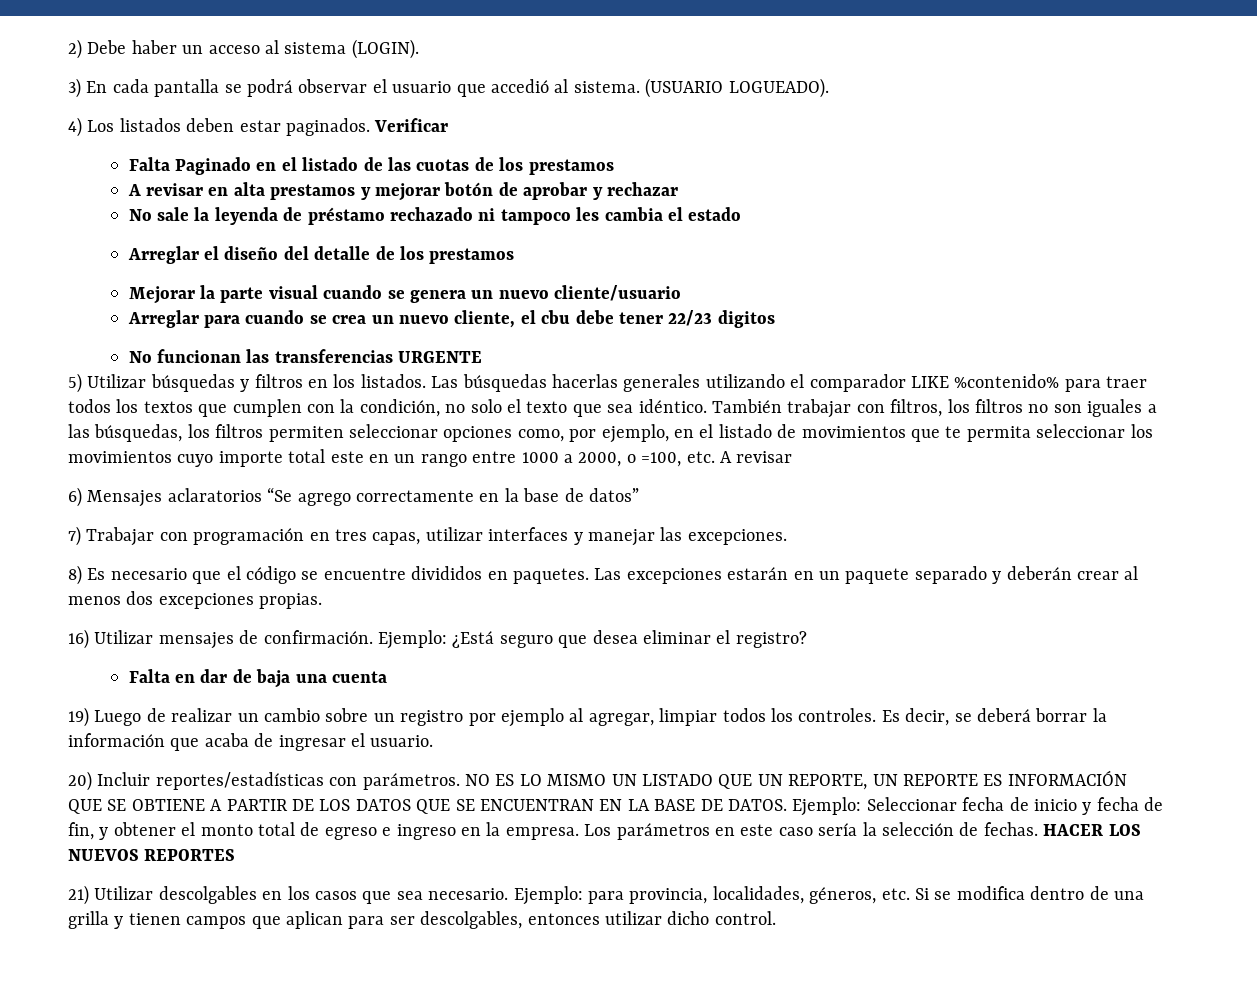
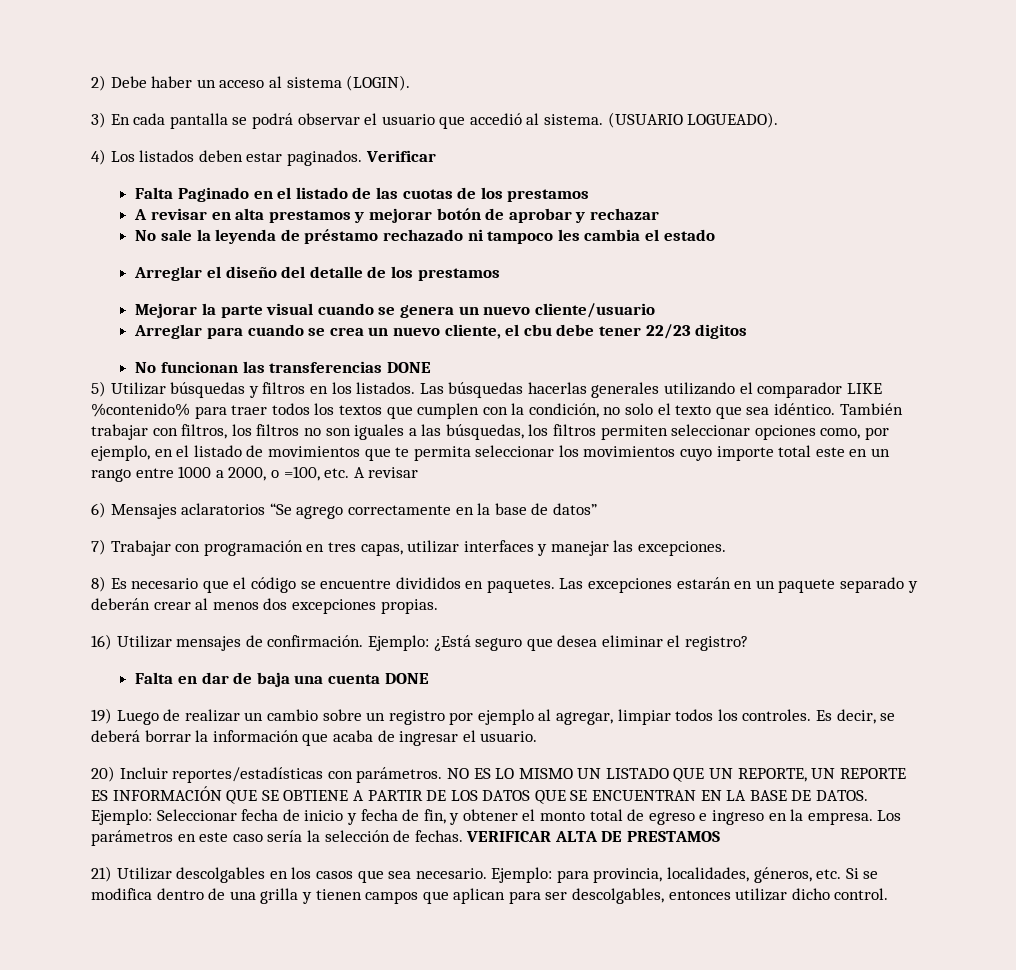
[398,351,483,363] URGENTE -> [386,362,431,373] DONE
(387, 677) none -> [384,673,429,684] DONE
[1043,824,1141,836] [68,849,236,861] HACER LOS NUEVOS REPORTES -> [466,831,721,842] VERIFICAR ALTA DE PRESTAMOS

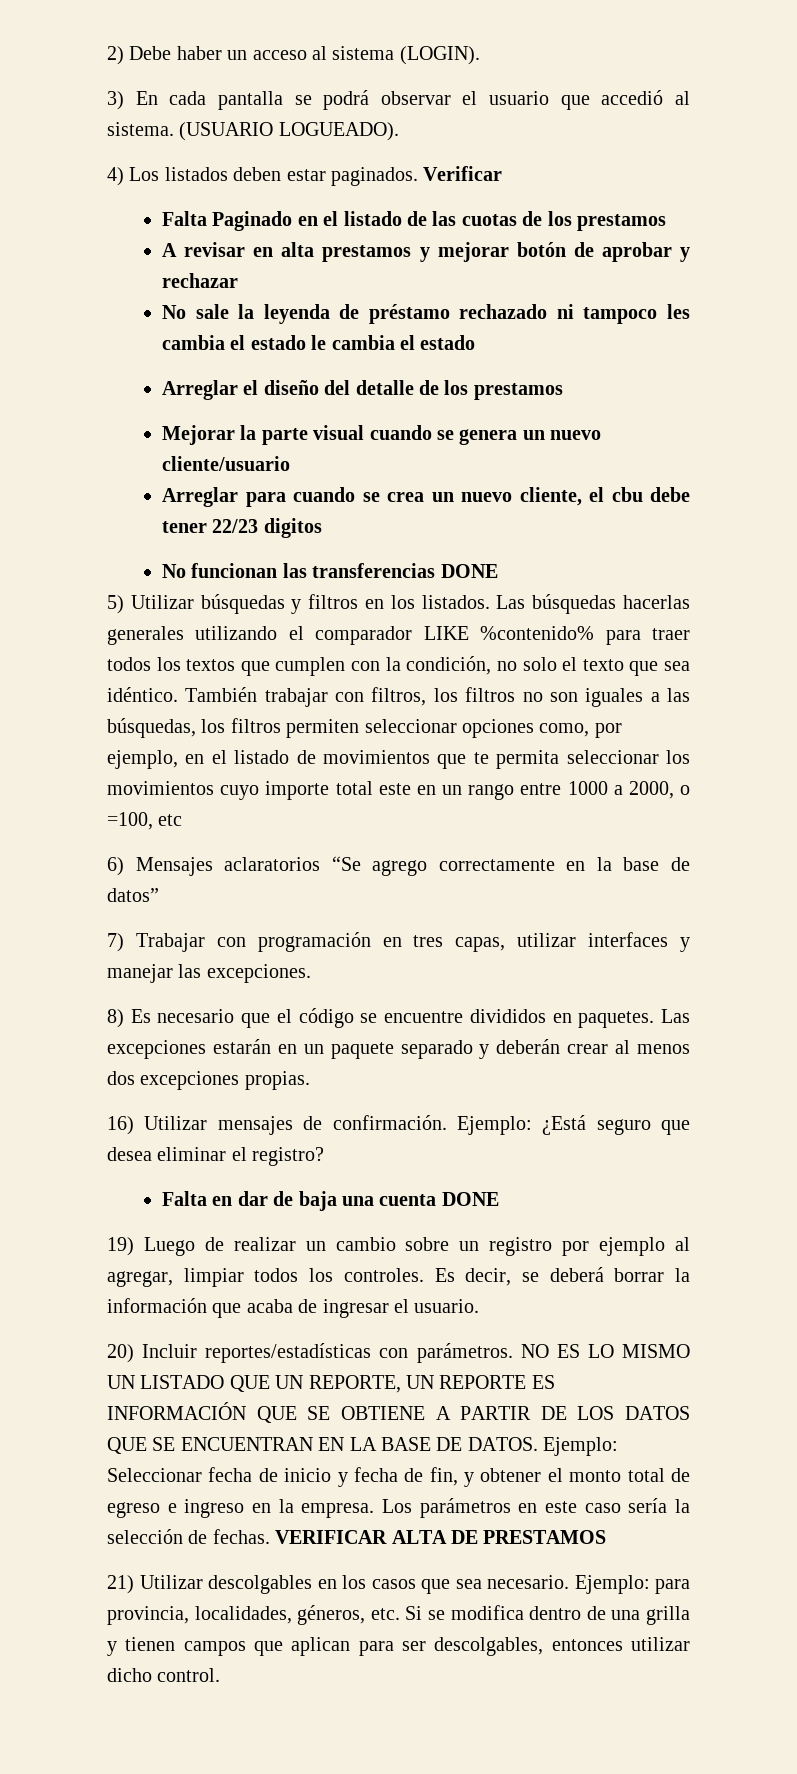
(715, 235) none -> [311,335,476,350] le cambia el estado
[324,467,419,478] etc. A revisar -> [158,814,183,826] etc

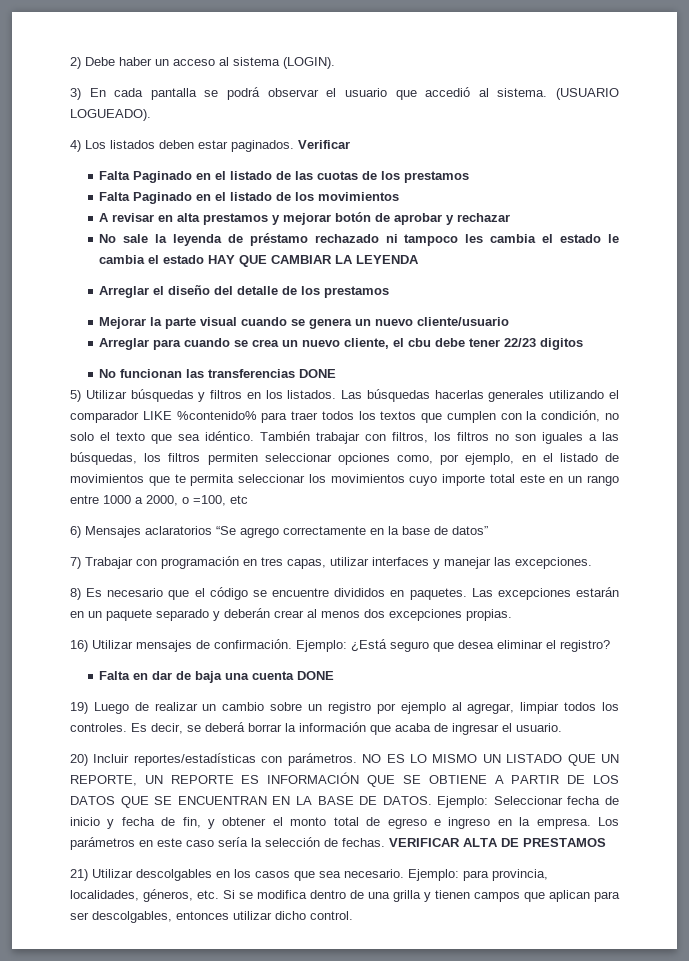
(667, 222) none -> [99,192,400,204] // Falta Paginado en el listado de los movimientos
(476, 342) none -> [208,255,420,267] HAY QUE CAMBIAR LA LEYENDA

